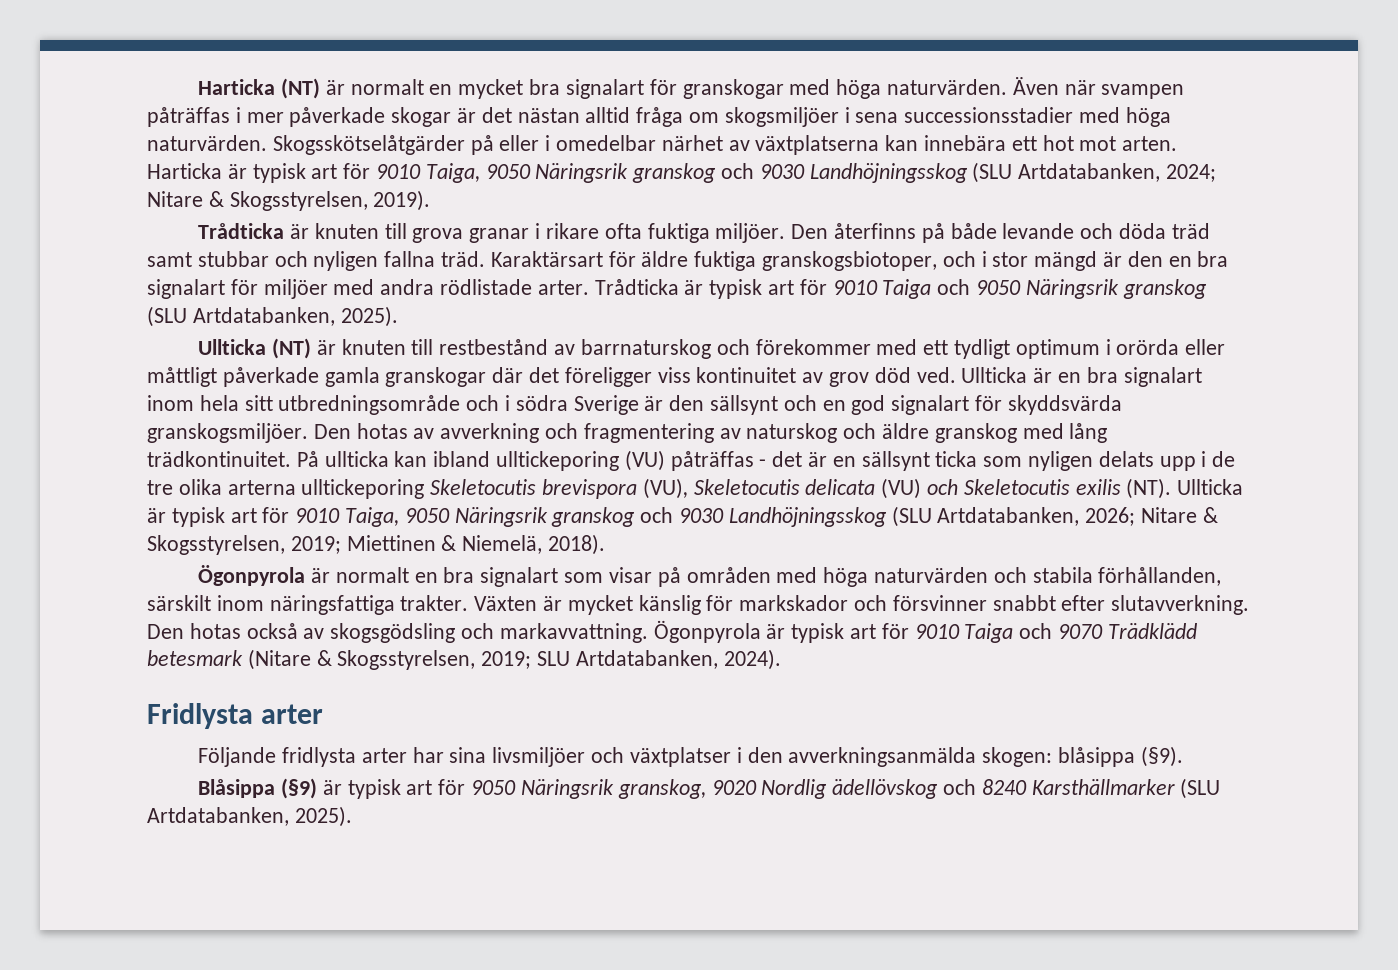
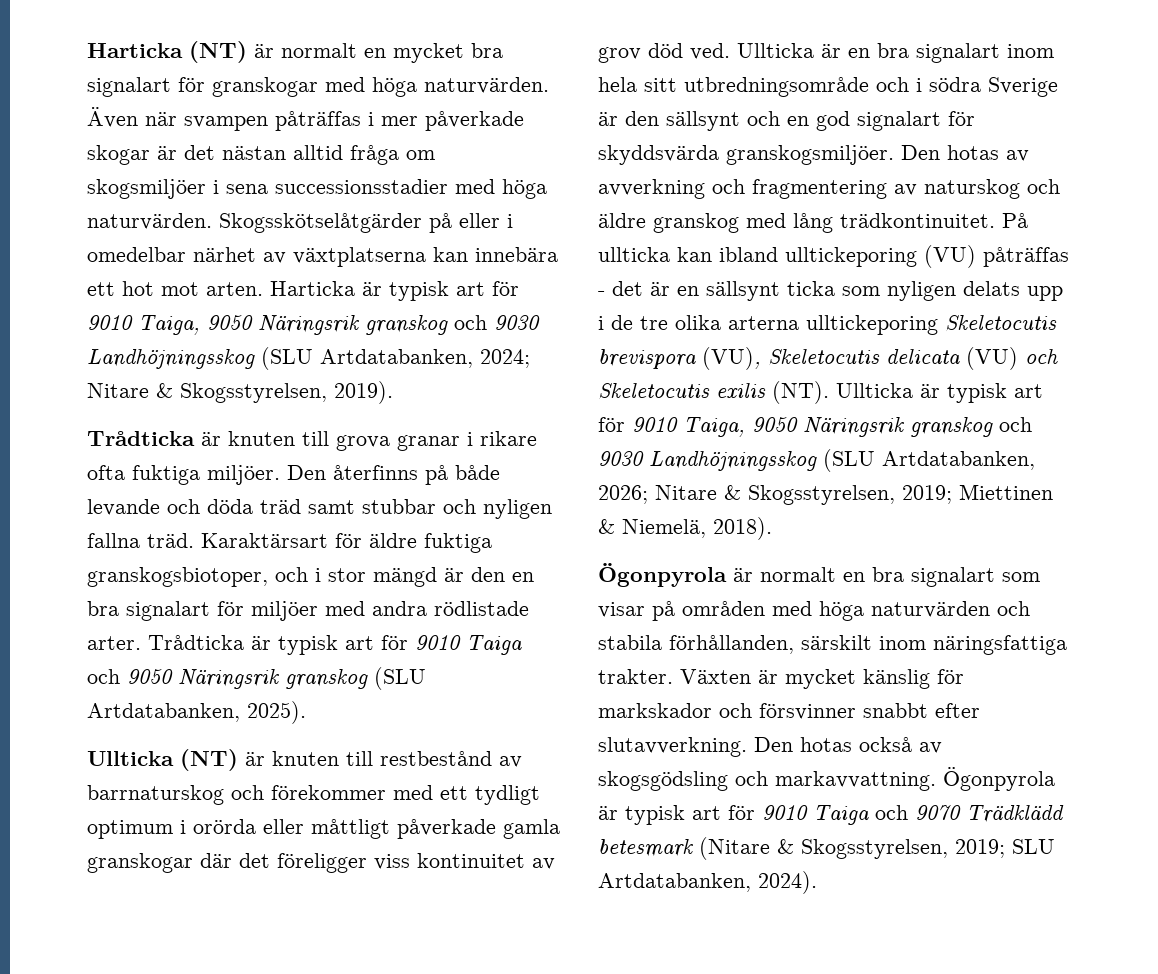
[147,703,324,729] [198,746,1183,767] [198,778,1221,799] [147,806,352,827] // Fridlysta arter // Följande fridlysta arter har sina livsmiljöer och växtplatser i den avverkningsanmälda skogen: blåsippa (§9). // Blåsippa (§9) är typisk art för 9050 Näringsrik granskog, 9020 Nordlig ädellövskog och 8240 Karsthällmarker (SLU Artdatabanken, 2025). -> (817, 882) none

